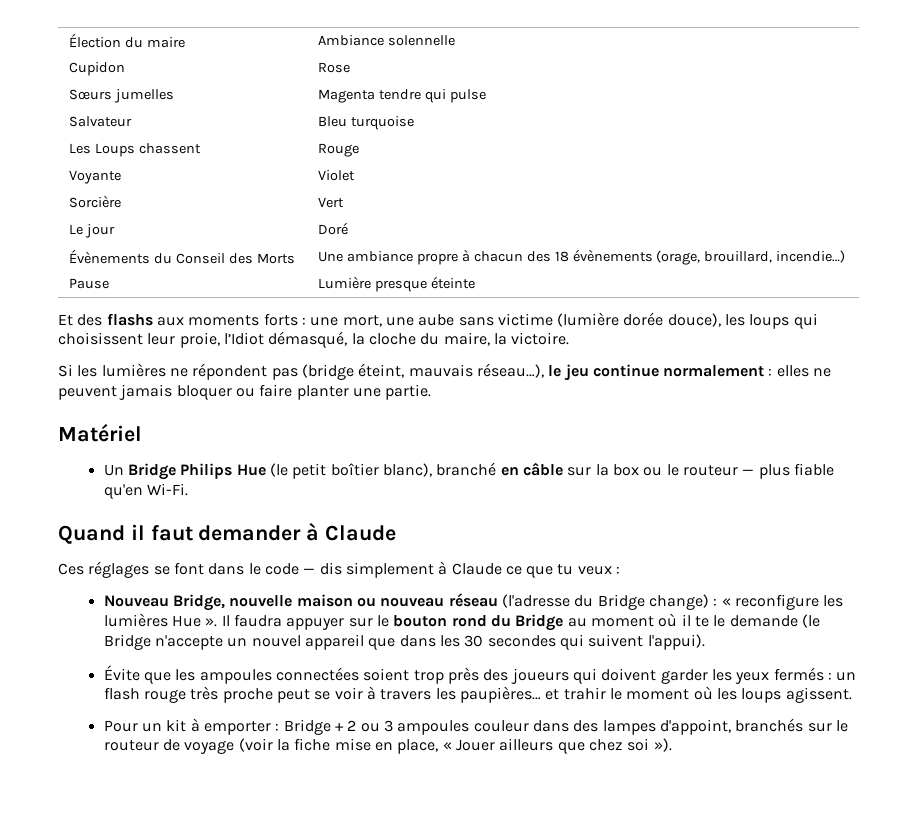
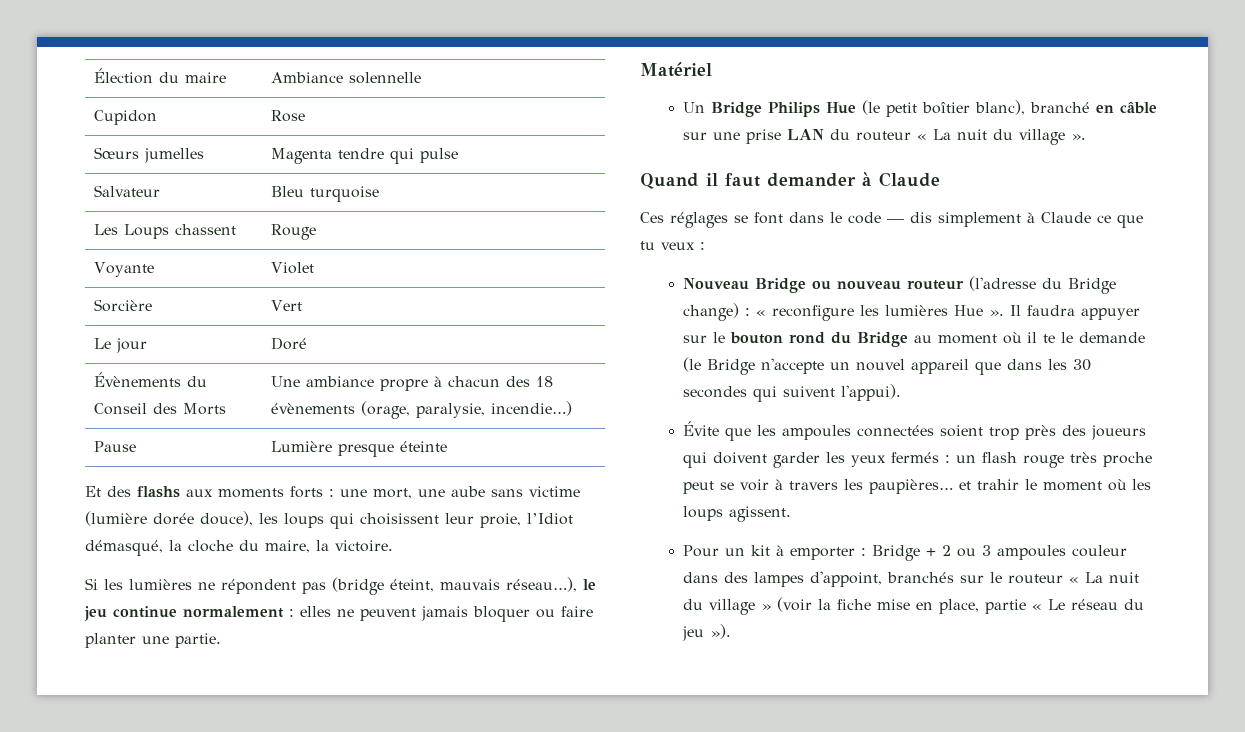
[704,251,773,263] brouillard, -> [416,403,486,418] paralysie,
[595,463,834,479] [103,483,189,499] la box ou le routeur — plus fiable qu'en Wi-Fi. -> [712,129,1086,145] une prise LAN du routeur « La nuit du village ».
[173,594,353,611] Bridge, nouvelle maison -> [754,278,806,293] Bridge
[448,593,498,607] réseau -> [906,280,964,290] routeur
[163,739,235,754] de voyage -> [1068,572,1139,583] [682,599,772,615] « La nuit du village »
[442,738,650,754] « Jouer ailleurs que chez soi -> [984,599,1144,614] [681,626,704,641] partie « Le réseau du jeu

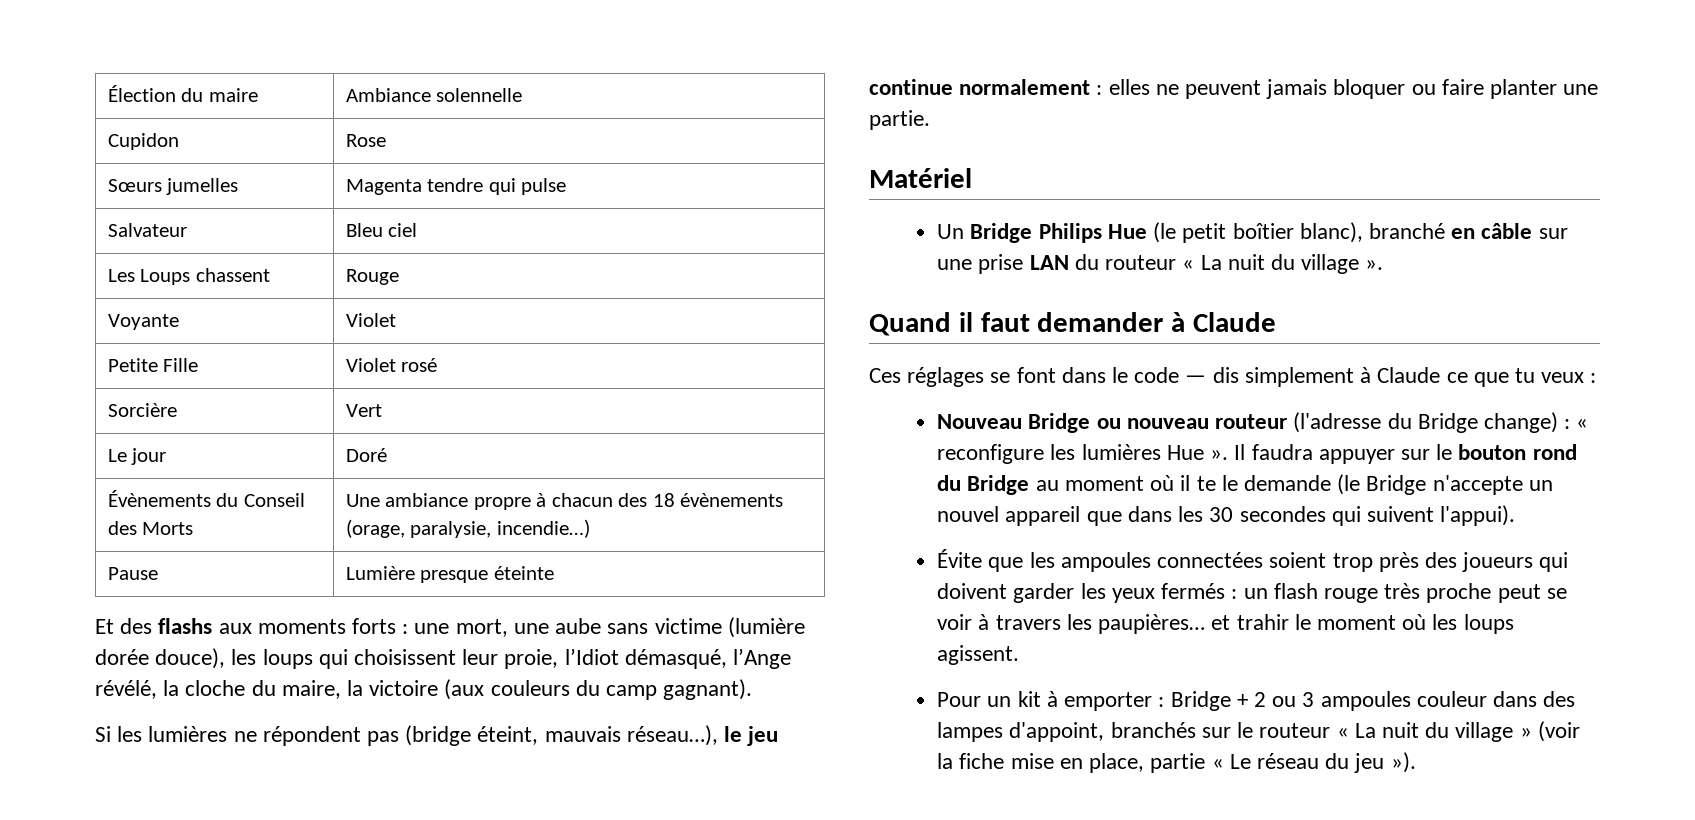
[310,186,380,202] turquoise -> [388,223,418,237] ciel
(315, 268) none -> [107,358,199,372] [345,358,438,372] // Petite Fille | Violet rosé
(163, 548) none -> [733,648,792,669] [95,680,157,699] l’Ange révélé,
[335,540,393,552] victoire. -> [369,679,753,700] victoire (aux couleurs du camp gagnant).

